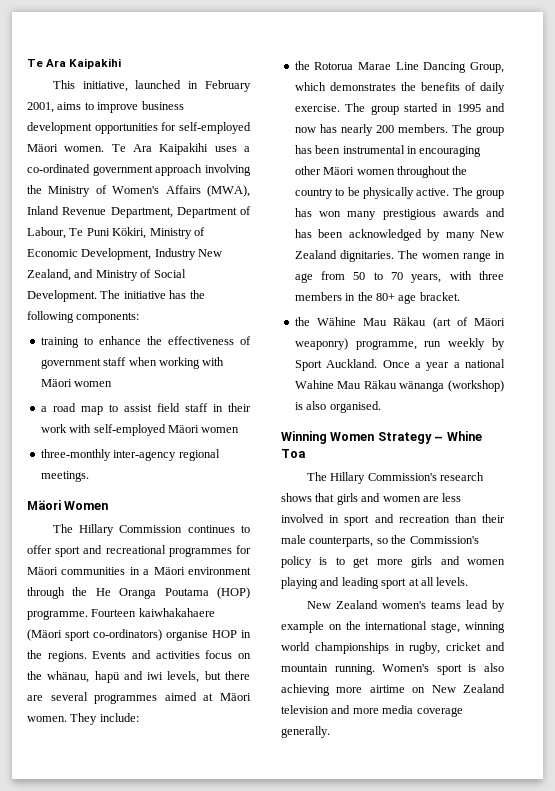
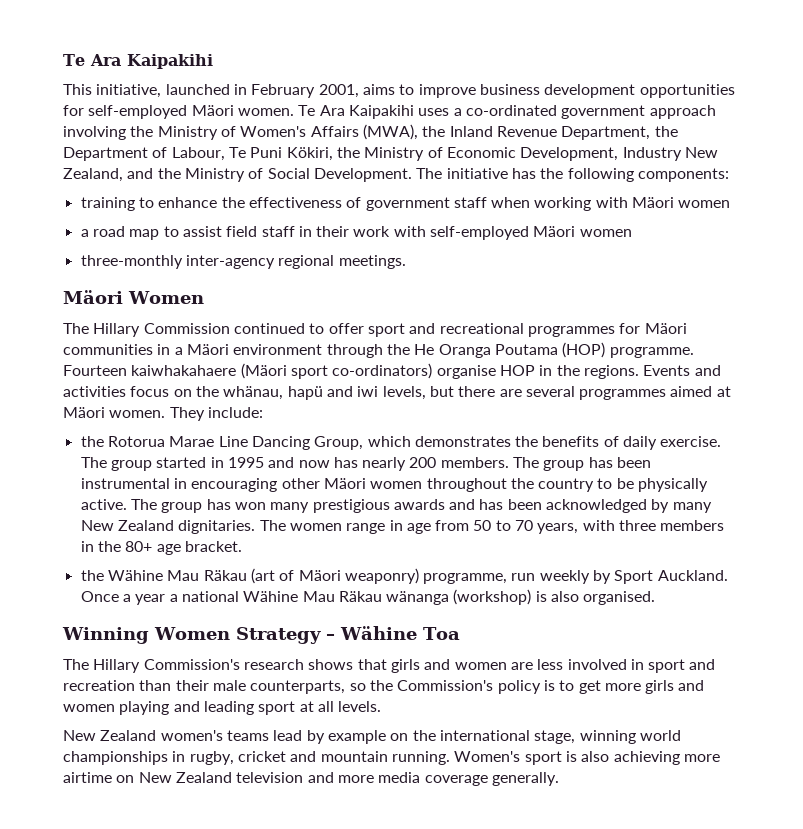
(250, 191) none -> [422,126,446,137] the
(173, 212) none -> [654,126,678,137] the
(147, 233) none -> [336,147,360,158] the
(94, 273) none -> [157,168,181,179] the
[187,525,235,533] continues -> [233,323,305,334] continued
[294,380,334,389] Wahine -> [243,591,299,602] Wähine
[446,431,482,441] Whine -> [339,626,417,640] Wähine

